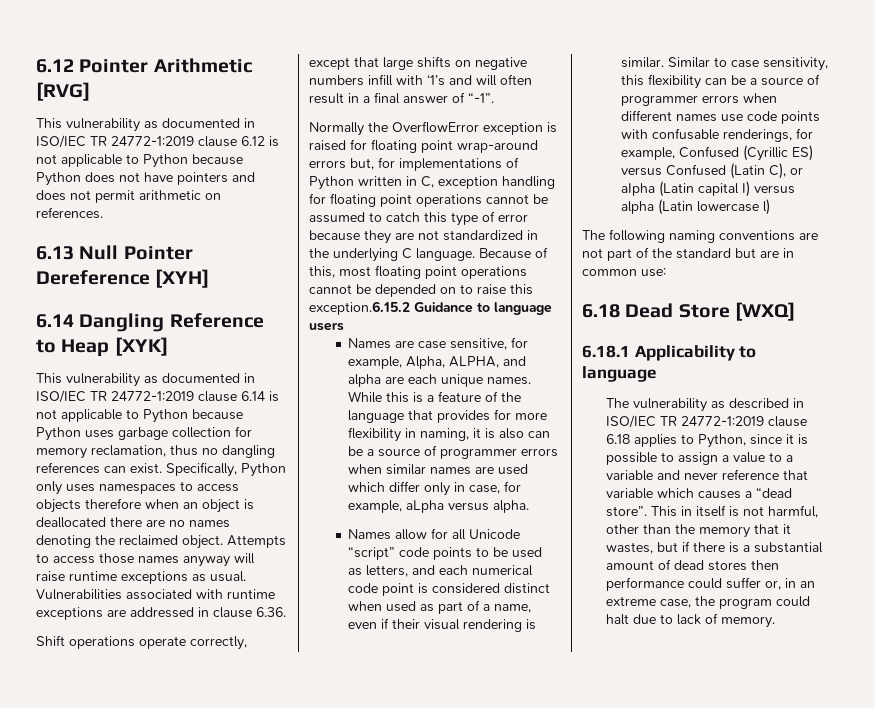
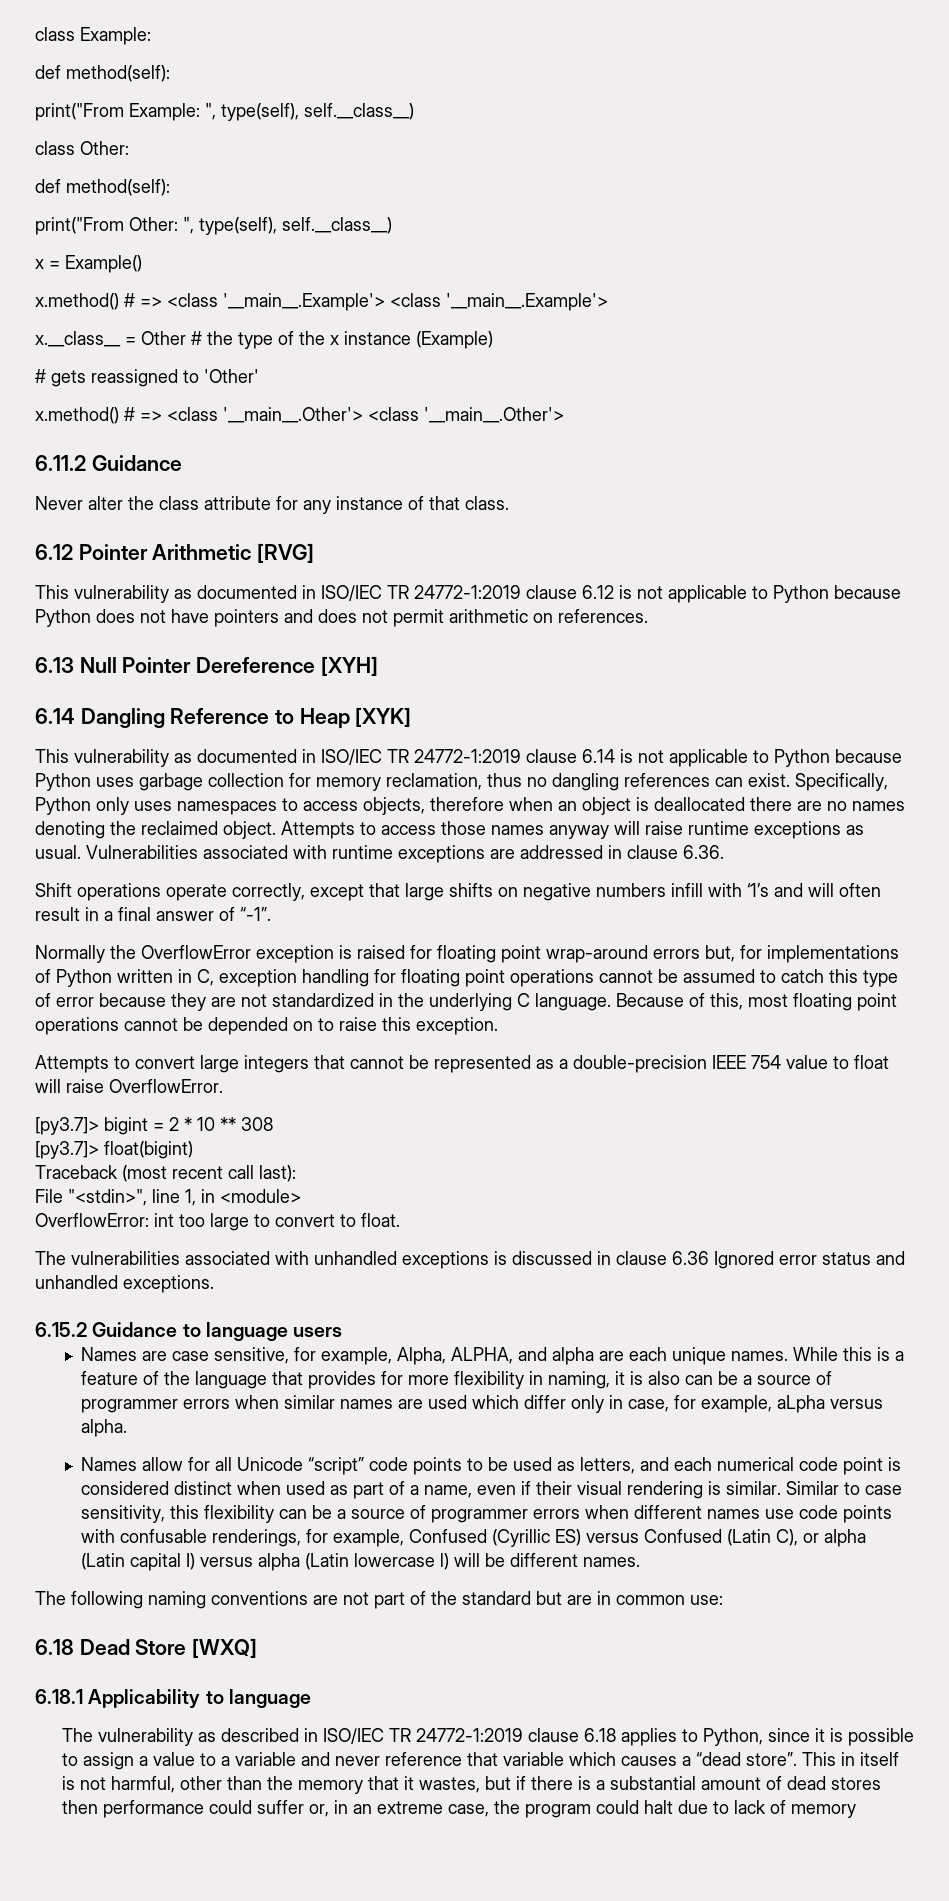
(36, 66) none -> [35,27,151,45] [35,65,170,82] [35,103,414,121] [35,141,129,155] [35,179,170,196] [35,217,392,235] [35,255,142,273] [35,293,608,311] [35,331,493,349] [35,369,259,387] [35,407,564,424] [35,455,182,471] [35,496,509,514] class Example: // def method(self): // print("From Example: ", type(self), self.__class__) // class Other: // def method(self): // print("From Other: ", type(self), self.__class__) // x = Example() // x.method() # => <class '__main__.Example'> <class '__main__.Example'> // x.__class__ = Other # the type of the x instance (Example) // # gets reassigned to 'Other' // x.method() # => <class '__main__.Other'> <class '__main__.Other'> // 6.11.2 Guidance // Never alter the class attribute for any instance of that class. //
[36,499,81,513] objects -> [363,797,425,815] objects,
[309,301,410,315] exception.6.15.2 -> [416,1017,498,1035] [35,1055,889,1073] [35,1079,223,1093] [35,1117,273,1135] [35,1141,193,1159] [35,1165,296,1182] [35,1189,301,1206] [35,1213,400,1231] [35,1251,905,1269] [35,1275,214,1293] [35,1322,87,1337] exception. // Attempts to convert large integers that cannot be represented as a double-precision IEEE 754 value to float will raise OverflowError. // [py3.7]> bigint = 2 * 10 ** 308 // [py3.7]> float(bigint) // Traceback (most recent call last): // File "<stdin>", line 1, in <module> // OverflowError: int too large to convert to float. // The vulnerabilities associated with unhandled exceptions is discussed in clause 6.36 Ignored error status and unhandled exceptions. // 6.15.2
(771, 207) none -> [454,1553,641,1567] will be different names.
[720,616,775,628] memory. -> [790,1804,856,1818] memory

